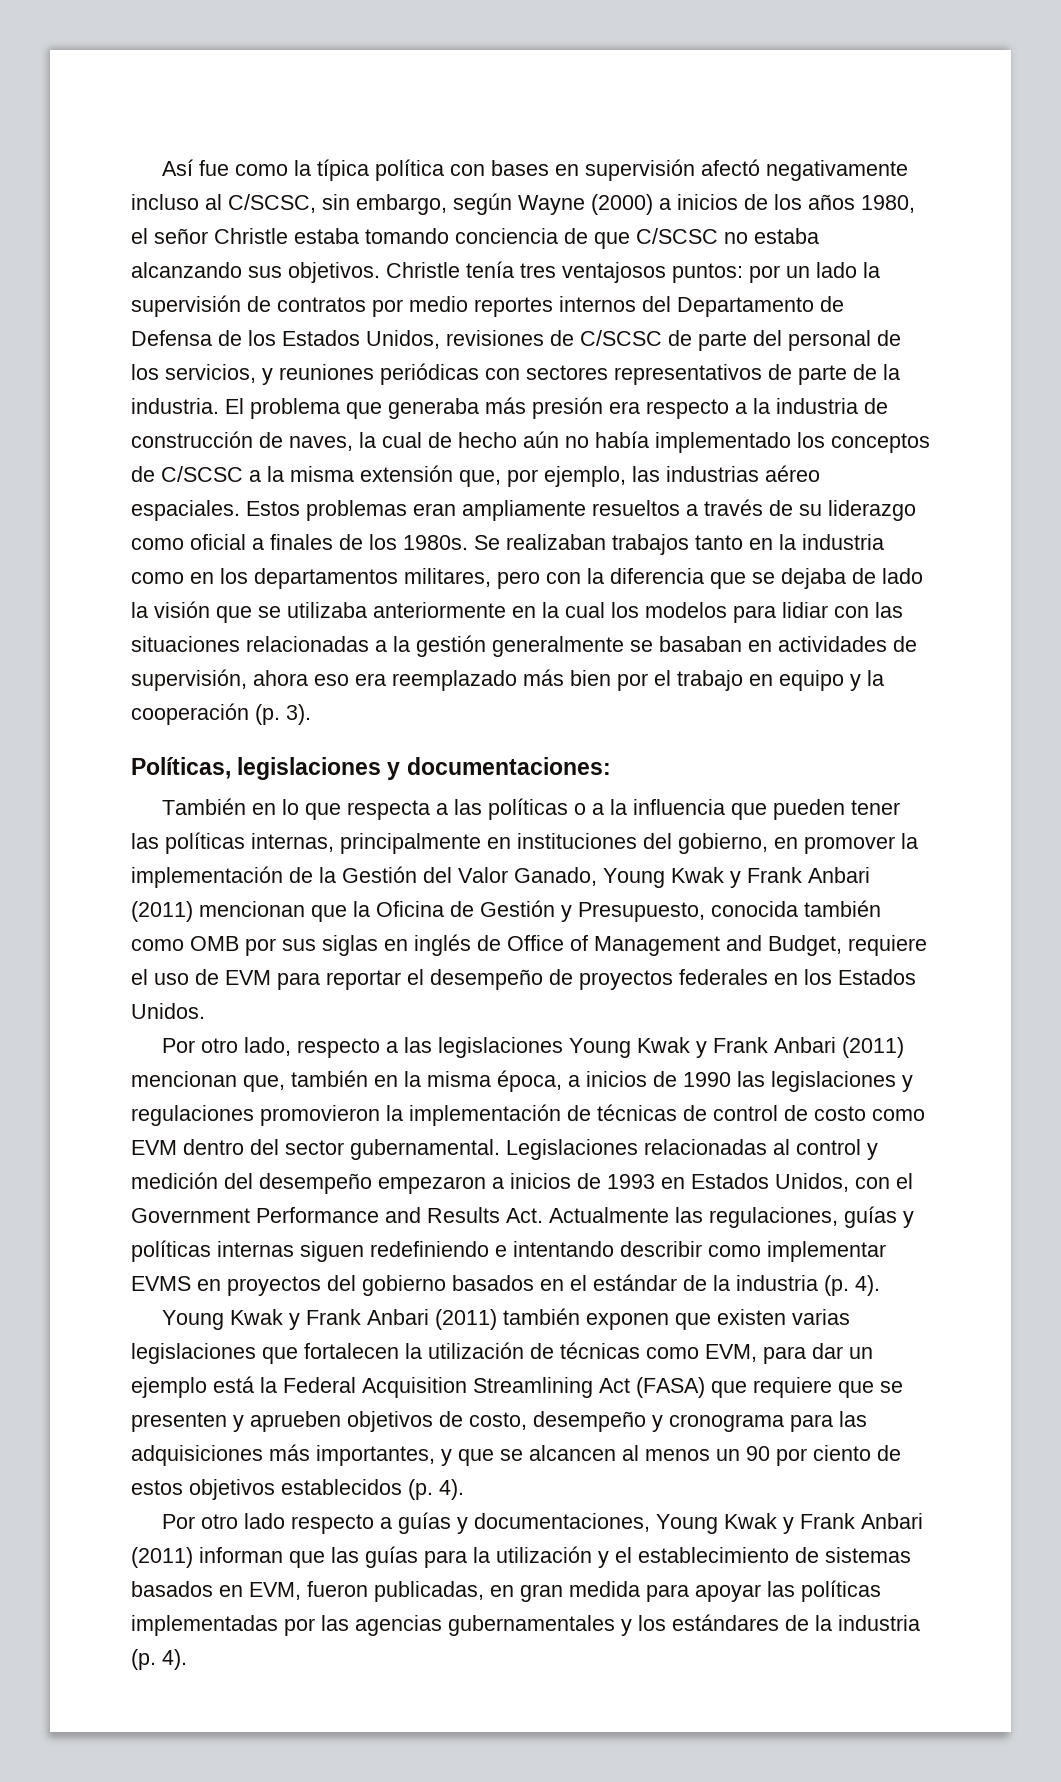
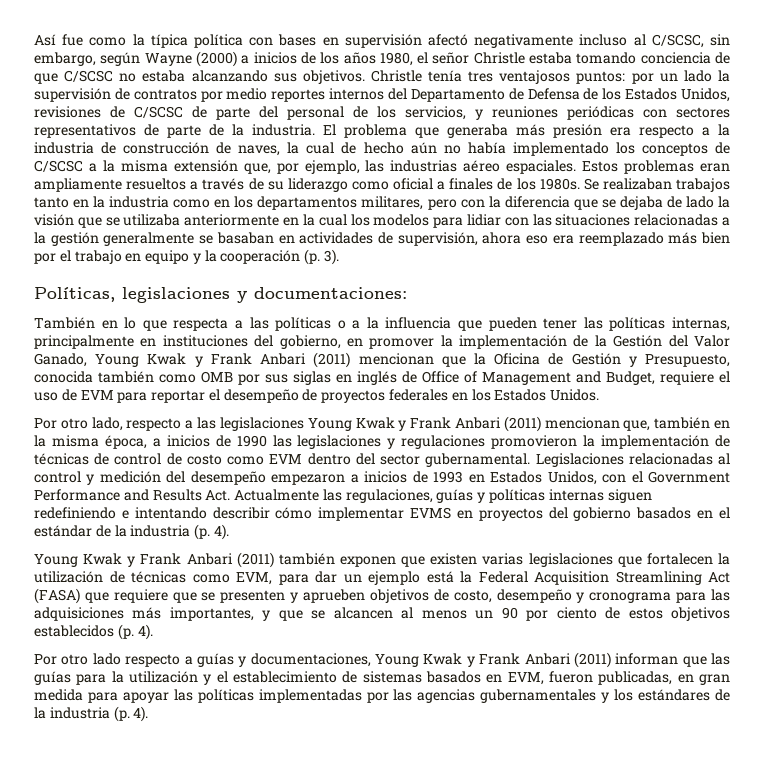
[708,1245,761,1257] como -> [275,507,313,519] cómo

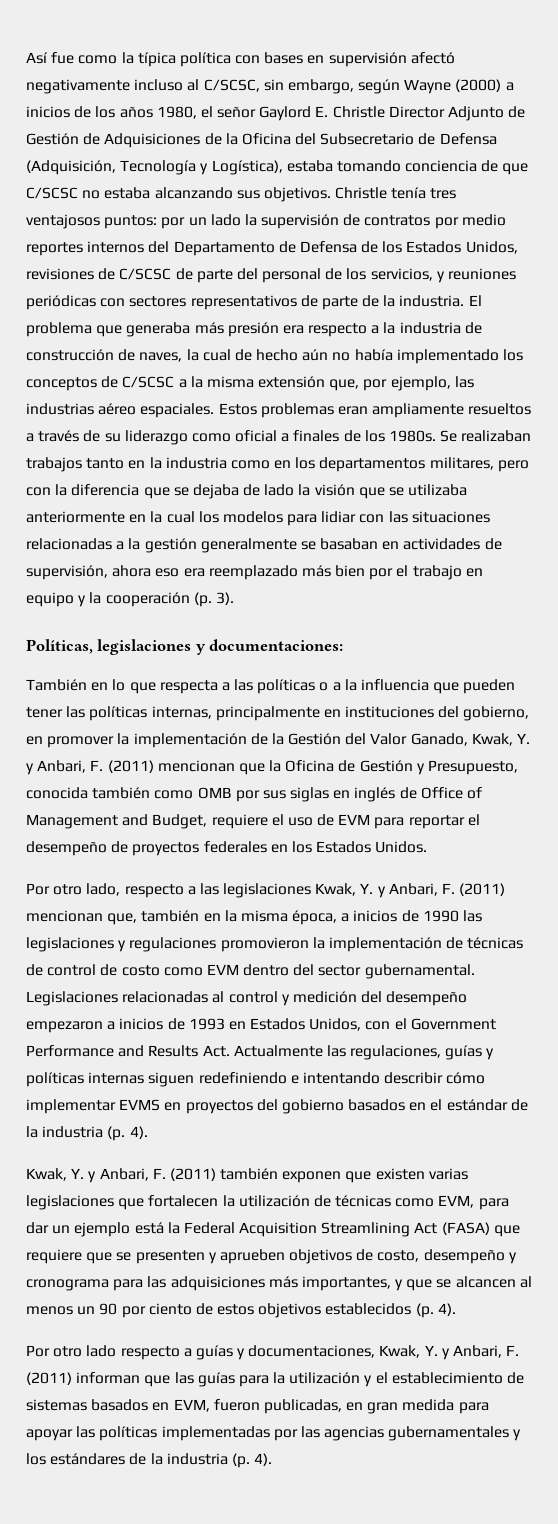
[473,52,525,64] Christle -> [259,106,526,121] [26,133,497,148] [26,160,283,175] Gaylord E. Christle Director Adjunto de Gestión de Adquisiciones de la Oficina del Subsecretario de Defensa (Adquisición, Tecnología y Logística),
[95,353,307,367] Young Kwak y Frank Anbari -> [471,733,531,746] [26,760,104,775] Kwak, Y. y Anbari, F.
[307,417,501,431] Young Kwak y Frank Anbari -> [315,883,456,898] Kwak, Y. y Anbari, F.
[34,553,233,567] Young Kwak y Frank Anbari -> [26,1168,166,1183] Kwak, Y. y Anbari, F.
[375,653,571,667] Young Kwak y Frank Anbari -> [379,1345,520,1360] Kwak, Y. y Anbari, F.

